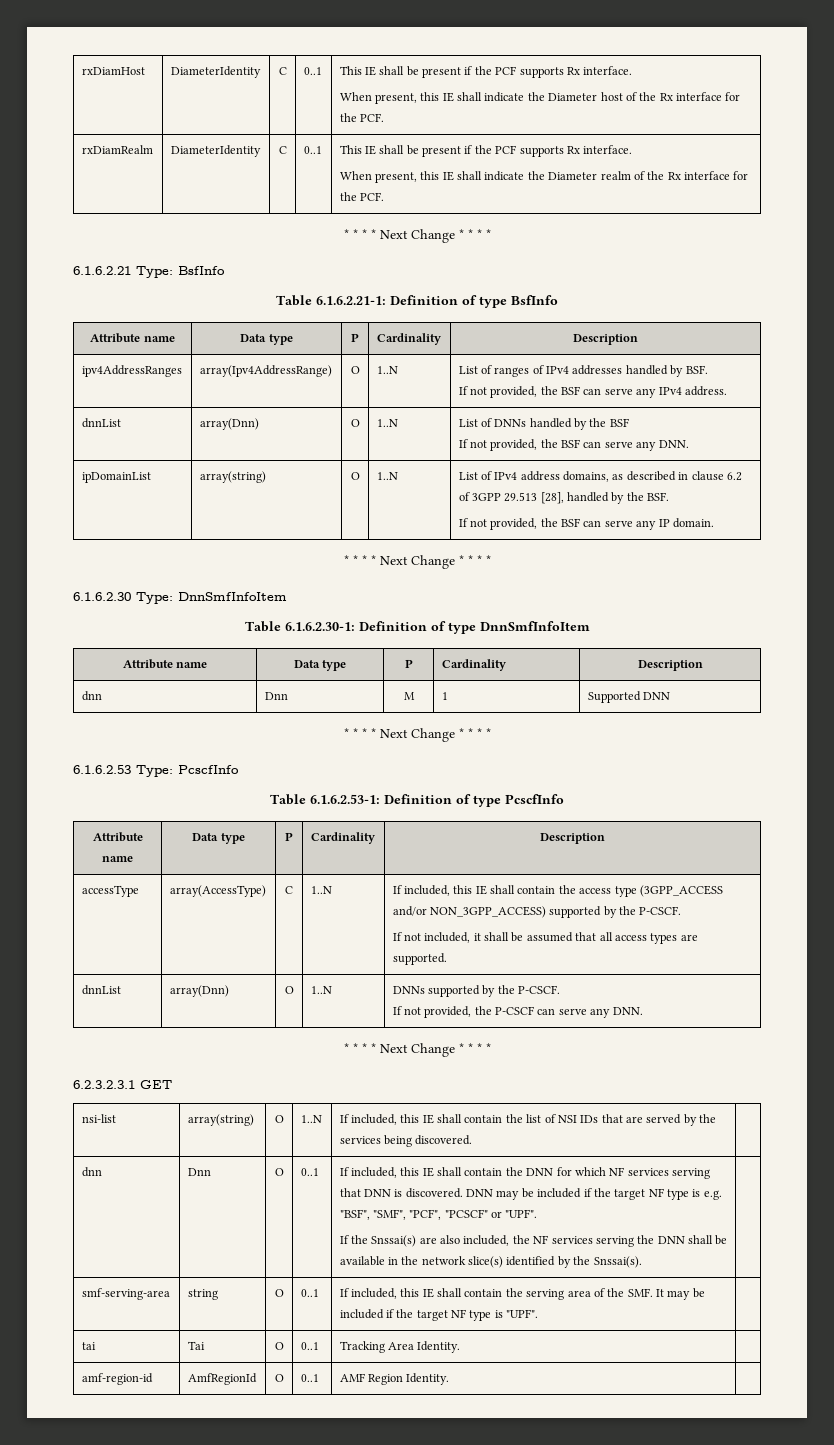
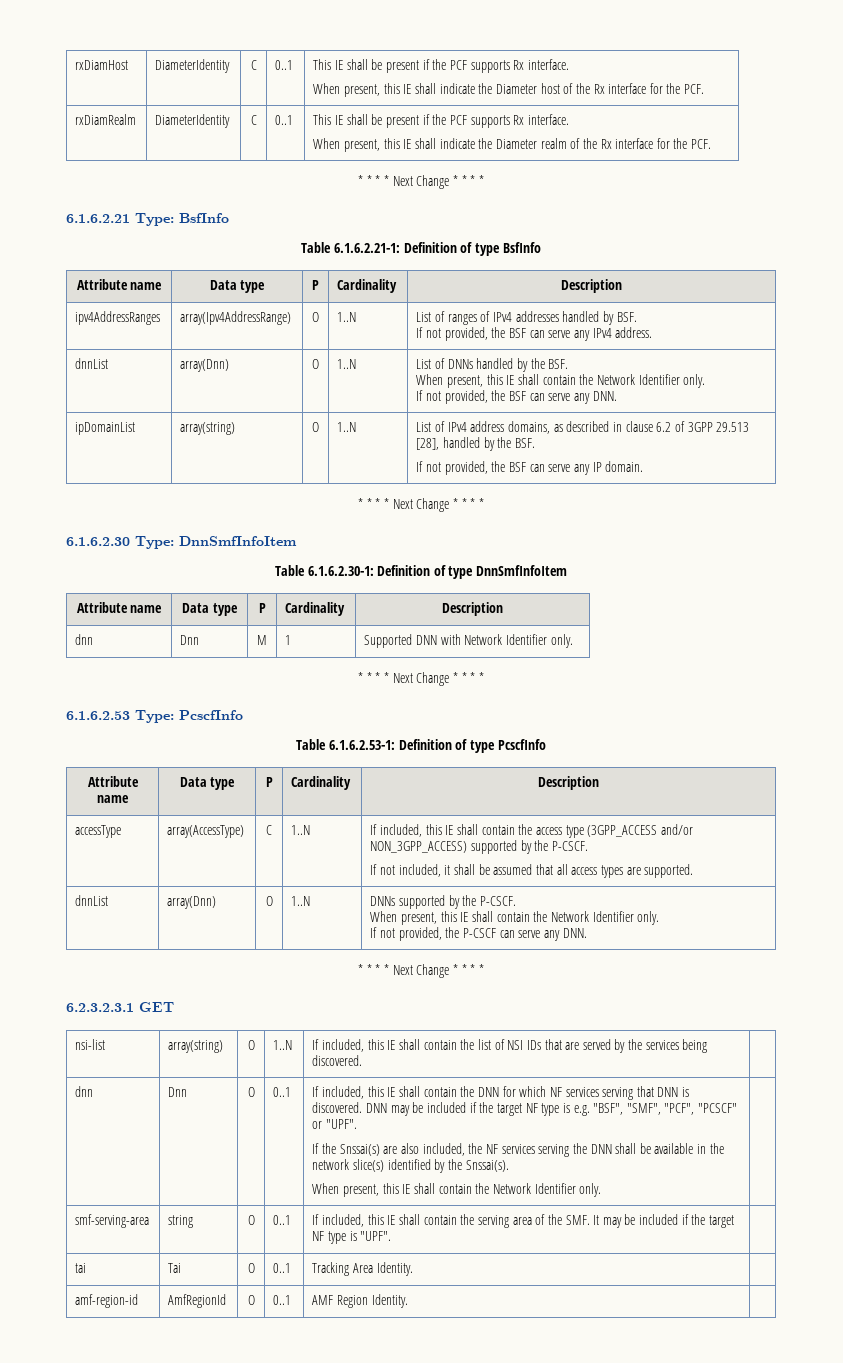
[609,418,629,427] BSF -> [548,359,569,369] [416,374,706,388] BSF. // When present, this IE shall contain the Network Identifier only.
(670, 696) none -> [440,634,573,648] with Network Identifier only.
(561, 989) none -> [370,911,660,925] // When present, this IE shall contain the Network Identifier only.
(642, 1262) none -> [312,1183,602,1197] // When present, this IE shall contain the Network Identifier only.

